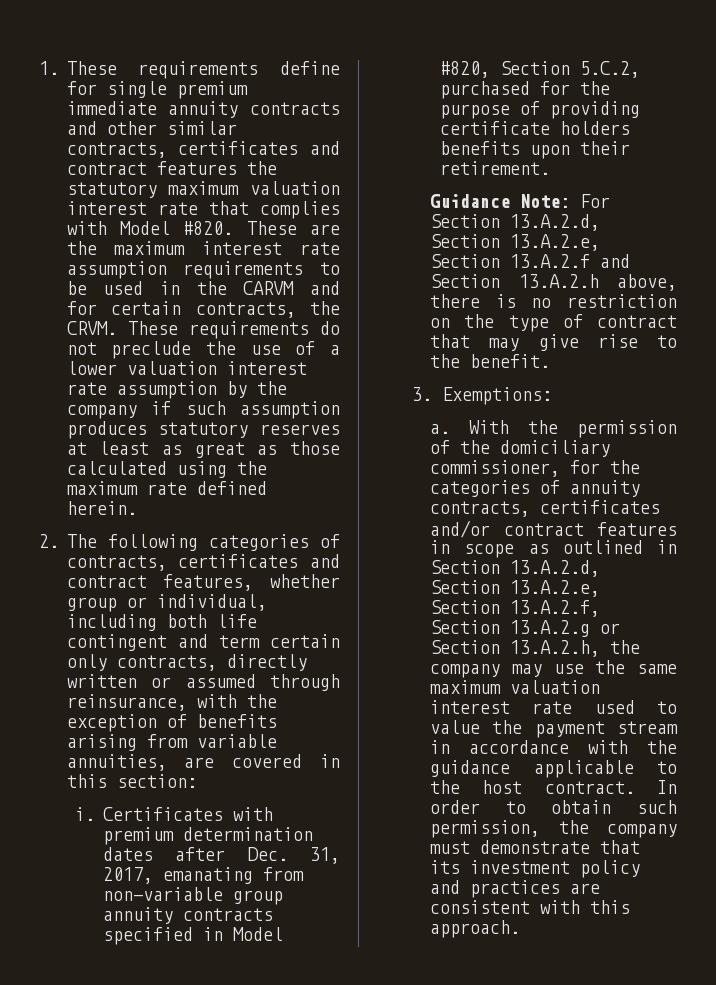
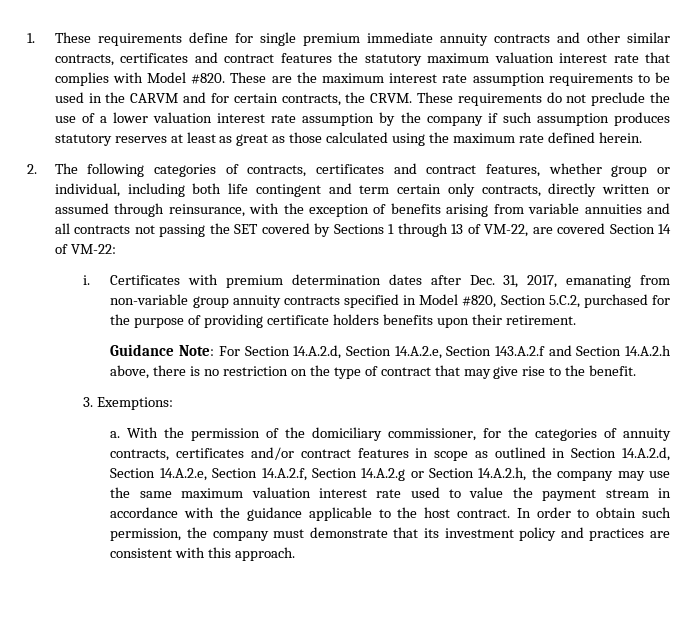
[66,754,340,771] [66,774,197,788] annuities, are covered in this section: -> [584,203,671,214] [54,223,671,237] [54,244,116,254] annuities and all contracts not passing the SET covered by Sections 1 through 13 of VM-22, are covered Section 14 of VM-22:
[510,214,601,231] [430,234,601,251] [430,254,591,268] 13.A.2.d, Section 13.A.2.e, Section 13.A.2.f -> [293,345,545,359] 14.A.2.d, Section 14.A.2.e, Section 143.A.2.f
[518,274,599,288] 13.A.2.h -> [625,345,671,356] 14.A.2.h
[510,560,601,577] [430,580,601,597] [430,600,601,617] [430,620,591,637] 13.A.2.d, Section 13.A.2.e, Section 13.A.2.f, Section 13.A.2.g -> [621,447,670,461] [110,468,406,481] 14.A.2.d, Section 14.A.2.e, Section 14.A.2.f, Section 14.A.2.g
[510,640,601,657] 13.A.2.h, -> [478,467,527,481] 14.A.2.h,

